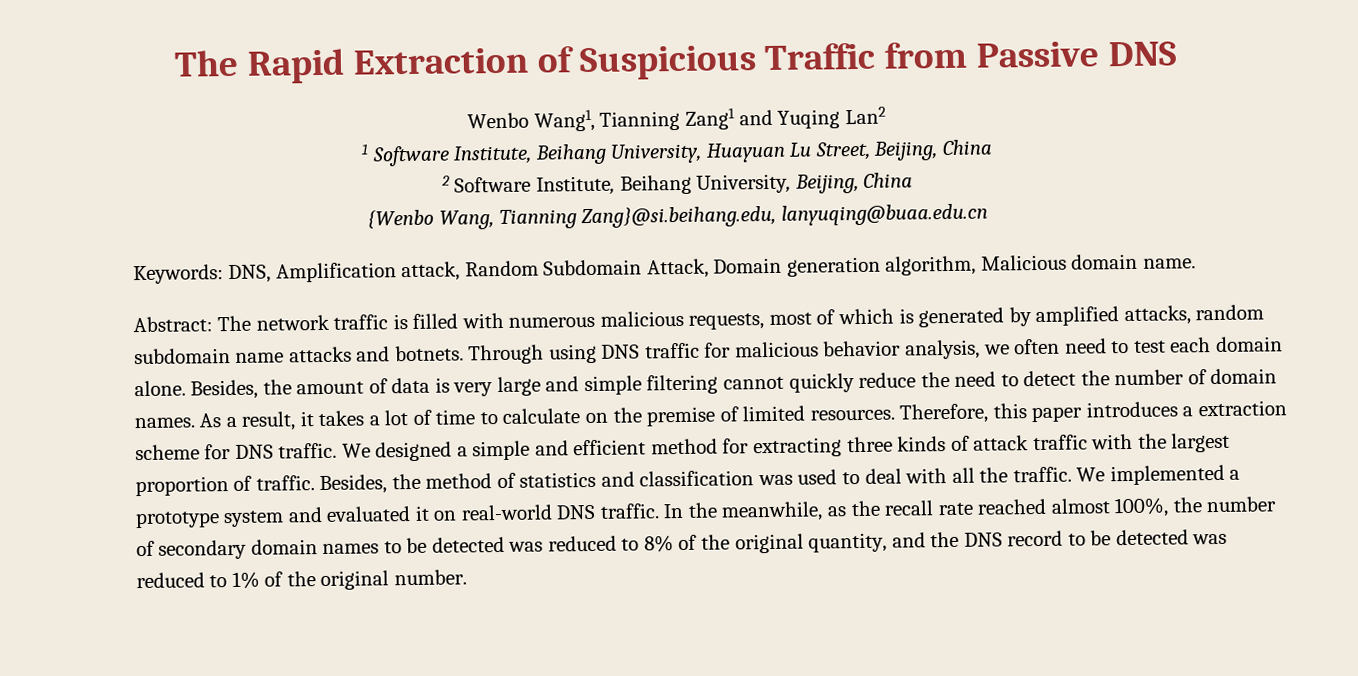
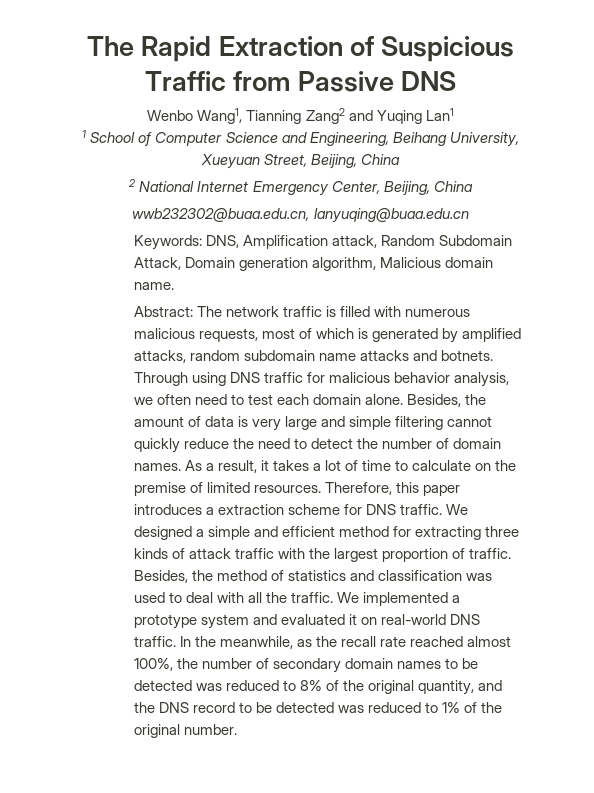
[685,108,735,130] Zang1 -> [305,108,345,124] Zang2
[844,106,886,125] Lan2 -> [425,108,454,121] Lan1
[371,139,992,167] [440,172,914,196] [367,205,777,230] Software Institute, Beihang University, Huayuan Lu Street, Beijing, China // 2 Software Institute, Beihang University, Beijing, China // {Wenbo Wang, Tianning Zang}@si.beihang.edu, -> [90,132,519,147] [200,154,401,169] [128,179,473,196] [132,208,310,222] School of Computer Science and Engineering, Beihang University, Xueyuan Street, Beijing, China // 2 National Internet Emergency Center, Beijing, China // wwb232302@buaa.edu.cn,

